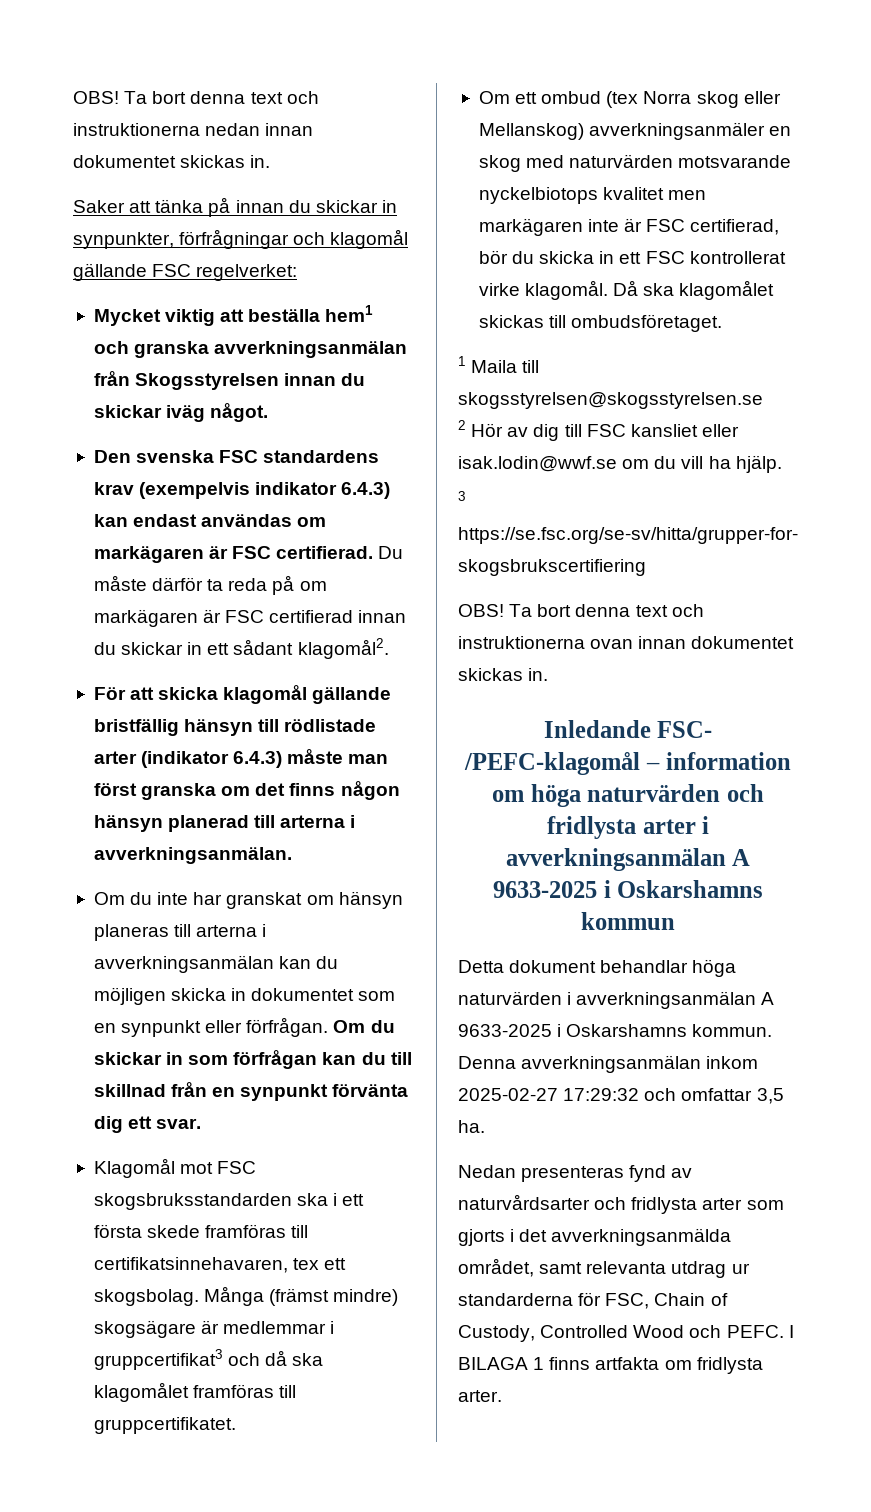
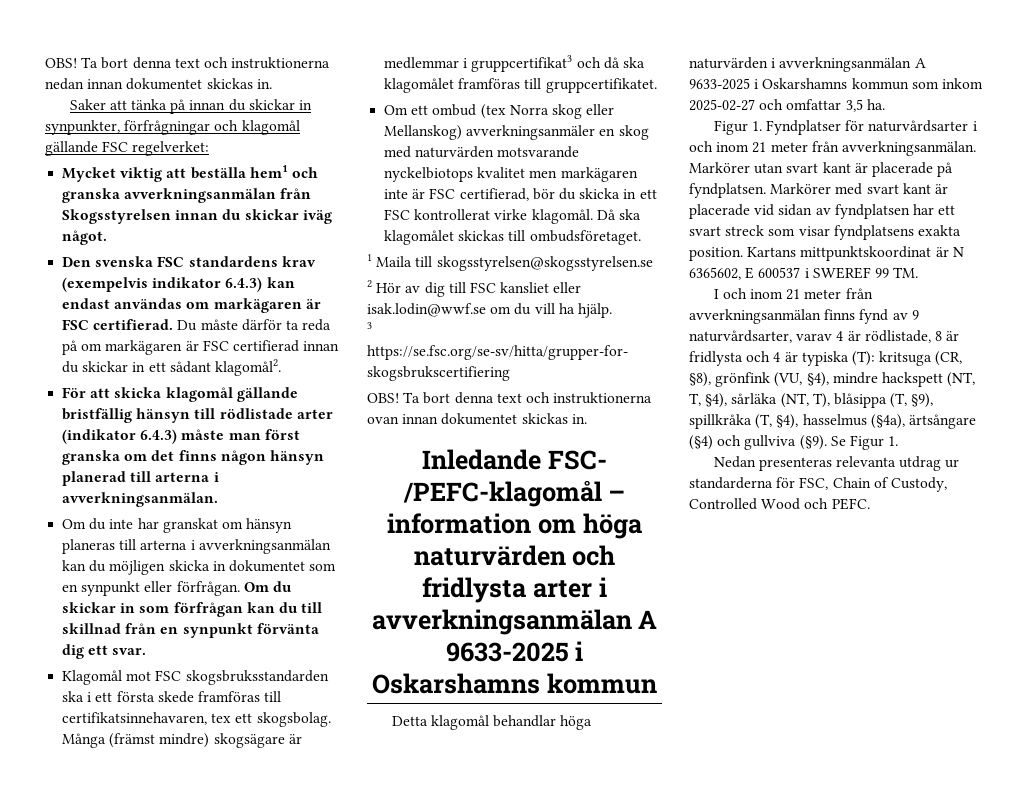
[509,960,597,973] dokument -> [430,715,489,730] klagomål
[692,1024,773,1037] [458,1055,702,1073] kommun. Denna avverkningsanmälan -> [851,78,939,90] kommun som
[563,1088,640,1101] 17:29:32 -> (755, 105) none
[458,1165,693,1182] [458,1194,784,1214] [458,1228,732,1246] [458,1258,583,1277] Nedan presenteras fynd av naturvårdsarter och fridlysta arter som gjorts i det avverkningsanmälda området, samt -> [713,120,977,135] [689,141,976,156] [689,162,954,177] [689,183,948,198] [689,204,956,219] [689,225,961,240] [689,246,964,261] [689,267,919,280] [713,288,873,300] [689,309,919,324] [689,330,960,343] [689,351,963,366] [689,372,976,387] [689,393,934,408] [689,414,976,429] [689,435,899,450] [713,456,832,471] Figur 1. Fyndplatser för naturvårdsarter i och inom 21 meter från avverkningsanmälan. Markörer utan svart kant är placerade på fyndplatsen. Markörer med svart kant är placerade vid sidan av fyndplatsen har ett svart streck som visar fyndplatsens exakta position. Kartans mittpunktskoordinat är N 6365602, E 600537 i SWEREF 99 TM. // I och inom 21 meter från avverkningsanmälan finns fynd av 9 naturvårdsarter, varav 4 är rödlistade, 8 är fridlysta och 4 är typiska (T): kritsuga (CR, §8), grönfink (VU, §4), mindre hackspett (NT, T, §4), sårläka (NT, T), blåsippa (T, §9), spillkråka (T, §4), hasselmus (§4a), ärtsångare (§4) och gullviva (§9). Se Figur 1. // Nedan presenteras
[788,1325,794,1338] [458,1357,763,1374] [458,1390,502,1402] I BILAGA 1 finns artfakta om fridlysta arter. -> (870, 504) none

